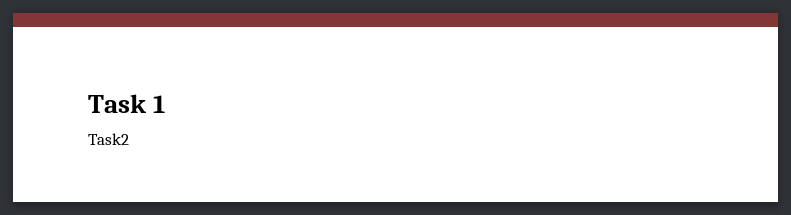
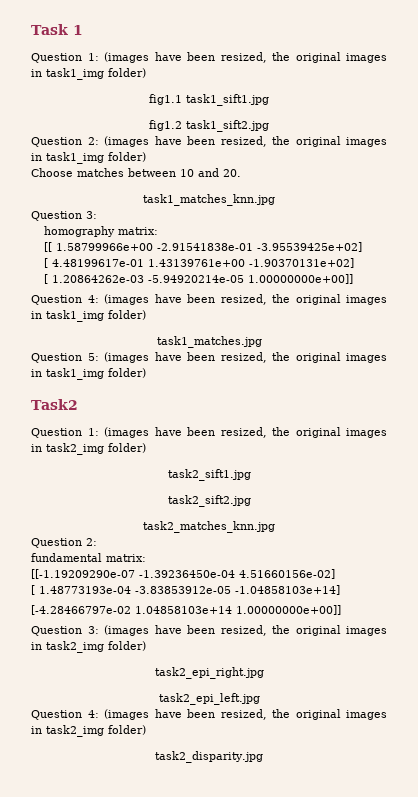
[88,133,129,145] Task2 -> [31,52,387,63] [31,68,146,80] [149,94,269,106] [149,120,269,132] [31,136,387,147] [31,152,146,164] [31,168,241,177] [143,194,275,206] [31,211,97,221] [44,226,159,237] [44,242,363,252] [44,258,355,268] [44,274,354,284] [31,294,387,305] [31,310,146,322] [156,336,262,348] [31,352,387,363] [31,368,146,380] [31,399,78,410] [31,427,387,438] [31,443,146,455] [167,469,251,481] [167,495,251,507] [143,521,275,533] [31,538,97,548] [31,553,146,562] [31,569,335,579] [31,585,340,595] [31,605,341,615] [31,625,387,636] [31,641,146,653] [154,667,264,679] [158,693,260,705] [31,709,387,720] [31,725,146,737] [155,751,264,763] Question 1: (images have been resized, the original images in task1_img folder) // fig1.1 task1_sift1.jpg // fig1.2 task1_sift2.jpg // Question 2: (images have been resized, the original images in task1_img folder) // Choose matches between 10 and 20. // task1_matches_knn.jpg // Question 3: // homography matrix: // [[ 1.58799966e+00 -2.91541838e-01 -3.95539425e+02] // [ 4.48199617e-01 1.43139761e+00 -1.90370131e+02] // [ 1.20864262e-03 -5.94920214e-05 1.00000000e+00]] // Question 4: (images have been resized, the original images in task1_img folder) // task1_matches.jpg // Question 5: (images have been resized, the original images in task1_img folder) // Task2 // Question 1: (images have been resized, the original images in task2_img folder) // task2_sift1.jpg // task2_sift2.jpg // task2_matches_knn.jpg // Question 2: // fundamental matrix: // [[-1.19209290e-07 -1.39236450e-04 4.51660156e-02] // [ 1.48773193e-04 -3.83853912e-05 -1.04858103e+14] // [-4.28466797e-02 1.04858103e+14 1.00000000e+00]] // Question 3: (images have been resized, the original images in task2_img folder) // task2_epi_right.jpg // task2_epi_left.jpg // Question 4: (images have been resized, the original images in task2_img folder) // task2_disparity.jpg

